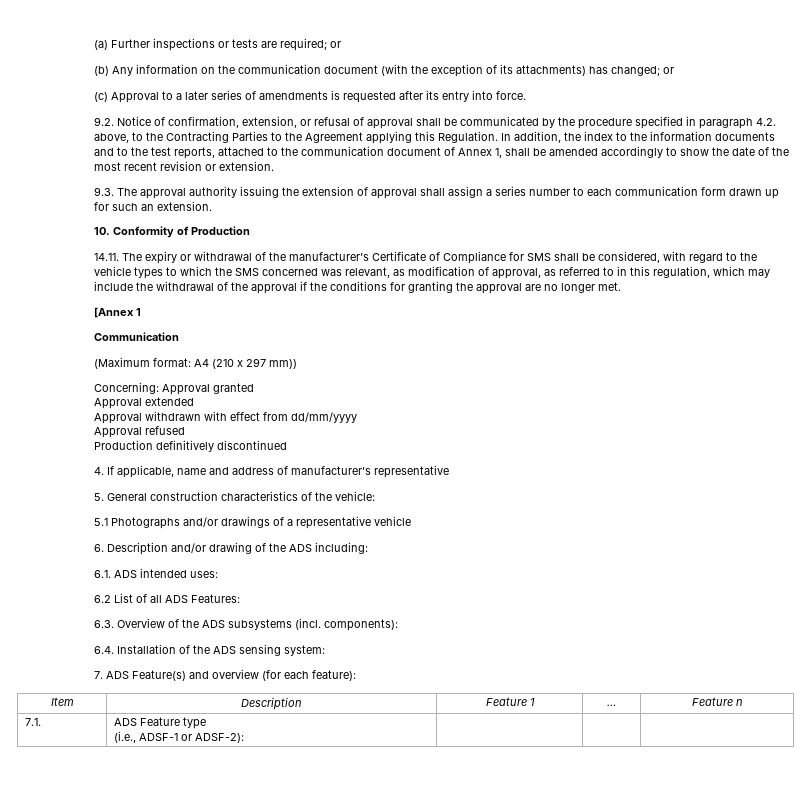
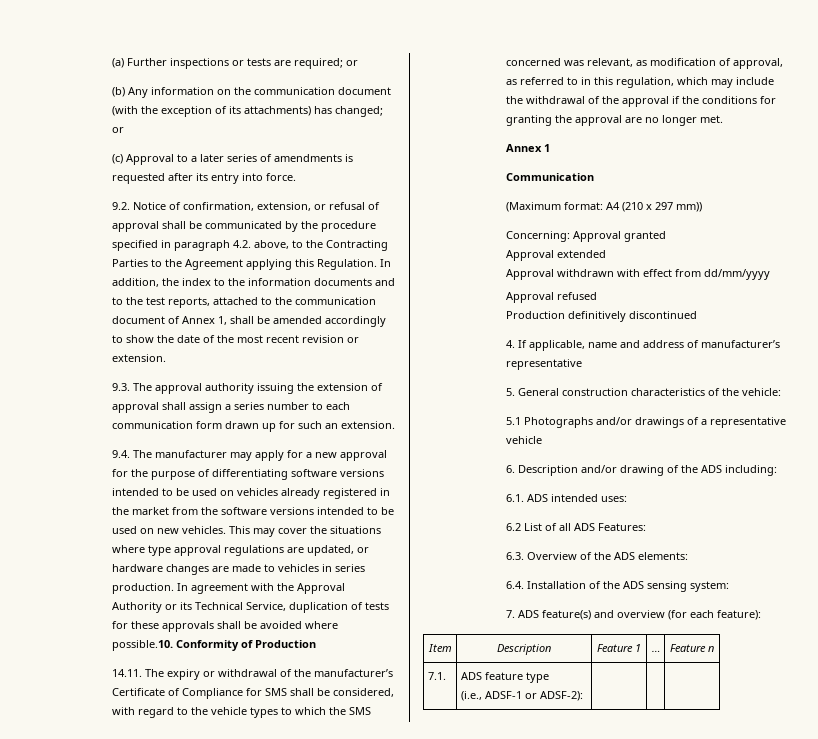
[93,227,110,235] 10. -> [111,450,387,461] [111,469,384,480] [111,488,390,499] [111,507,394,515] [111,526,381,537] [111,545,369,556] [111,564,365,575] [111,583,345,594] [111,602,389,613] [111,621,338,632] [111,640,173,651] 9.4. The manufacturer may apply for a new approval for the purpose of differentiating software versions intended to be used on vehicles already registered in the market from the software versions intended to be used on new vehicles. This may cover the situations where type approval regulations are updated, or hardware changes are made to vehicles in series production. In agreement with the Approval Authority or its Technical Service, duplication of tests for these approvals shall be avoided where possible.10.
[93,307,134,318] [Annex -> [505,144,542,152] Annex
[227,618,398,631] subsystems (incl. components): -> [637,552,688,560] elements:
[131,670,186,681] Feature(s) -> [541,610,591,620] feature(s)
[140,717,181,726] Feature -> [484,672,523,680] feature

